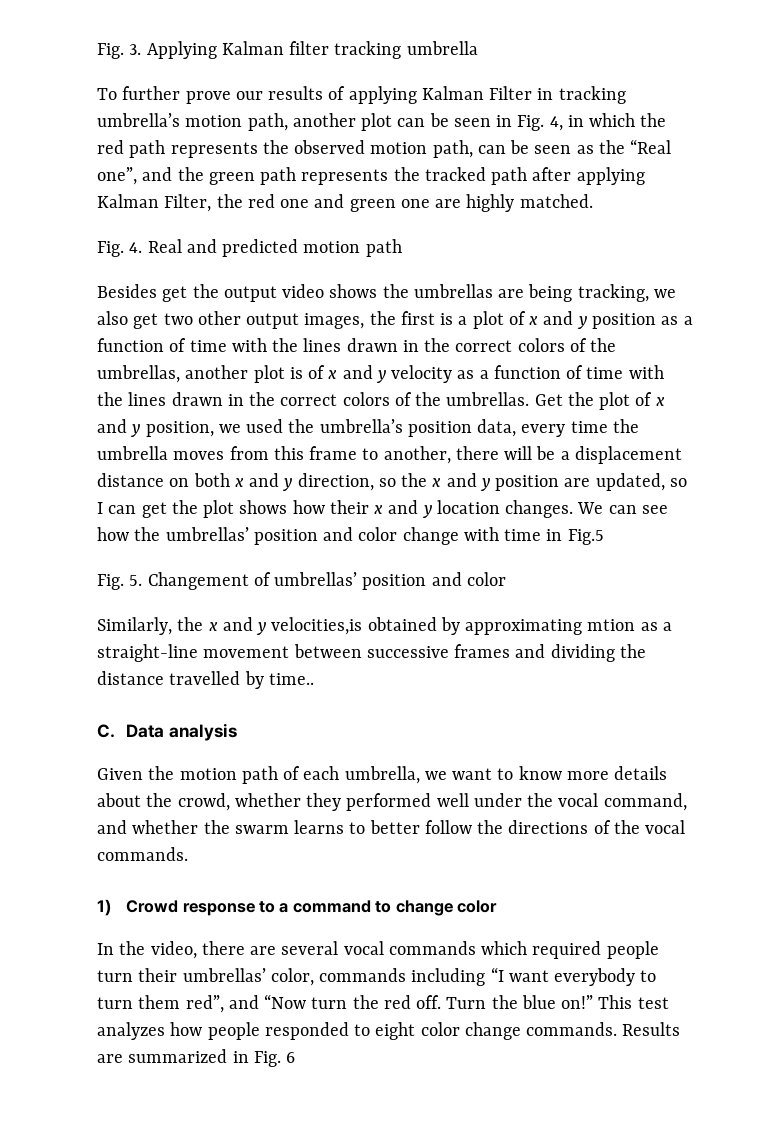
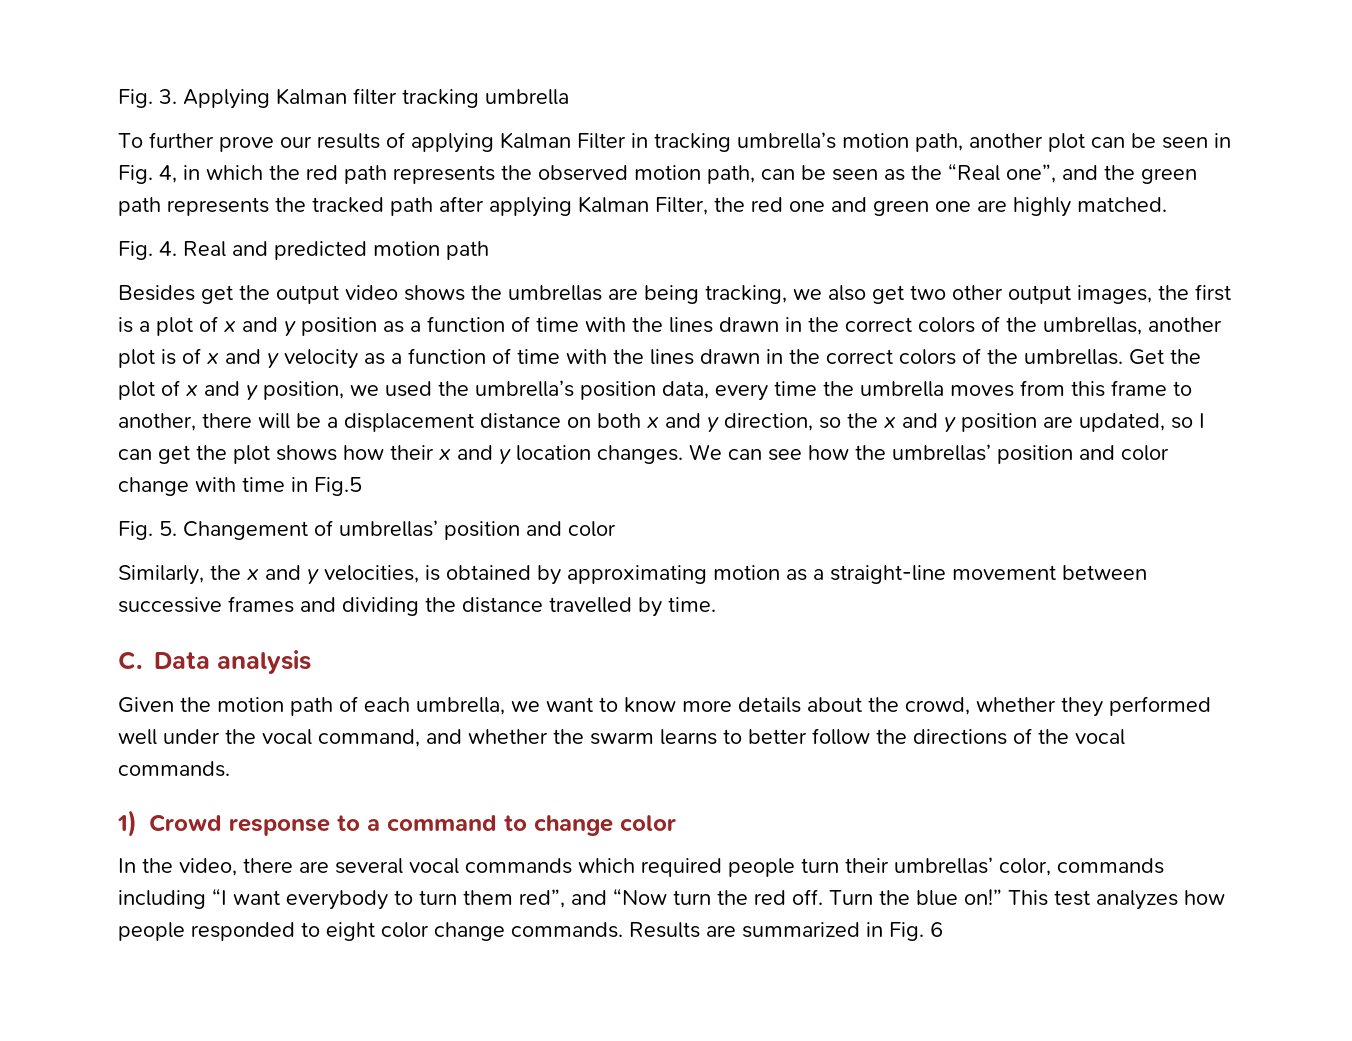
[271,617,363,635] velocities,is -> [324,565,440,583] velocities, is
[587,619,636,631] mtion -> [713,565,780,580] motion
[268,673,314,685] time.. -> [668,597,716,612] time.

